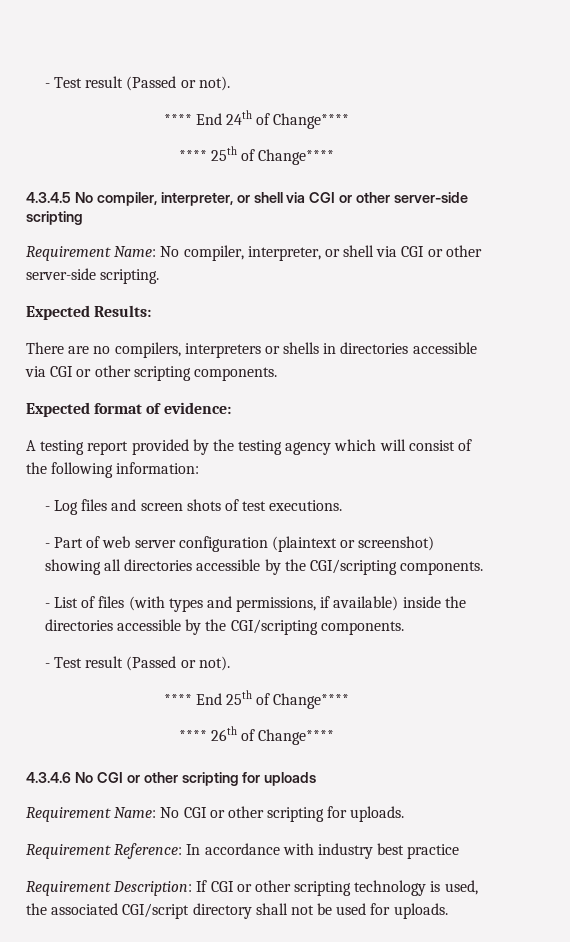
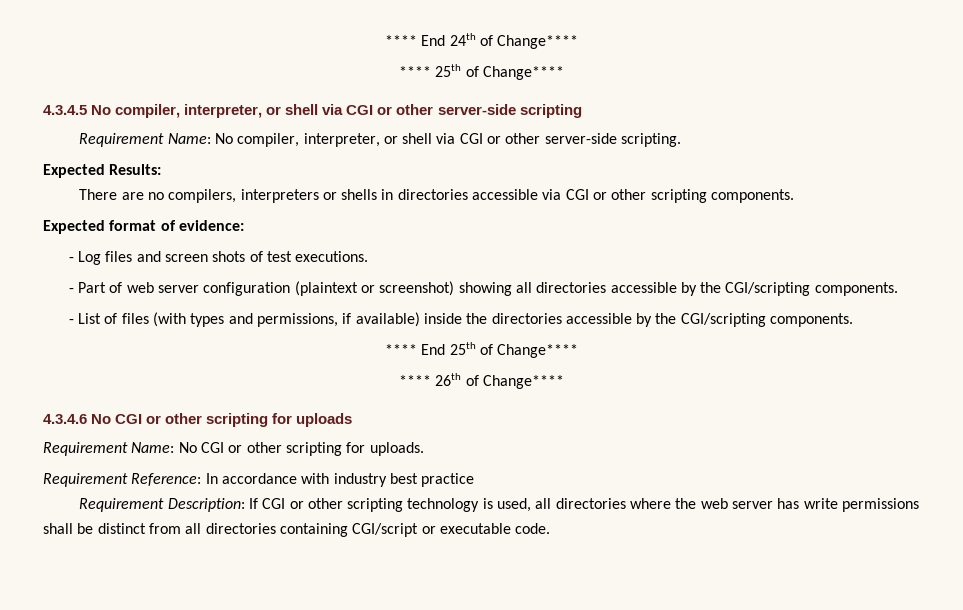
[44,76,230,91] - Test result (Passed or not). // -> (384, 40) none
[26,439,473,455] [26,462,200,478] // A testing report provided by the testing agency which will consist of the following information: -> (244, 225) none
[44,656,230,671] // - Test result (Passed or not). -> (854, 320) none
[26,903,448,919] the associated CGI/script directory shall not be used for uploads. -> [535,498,919,512] [43,523,551,537] all directories where the web server has write permissions shall be distinct from all directories containing CGI/script or executable code.

